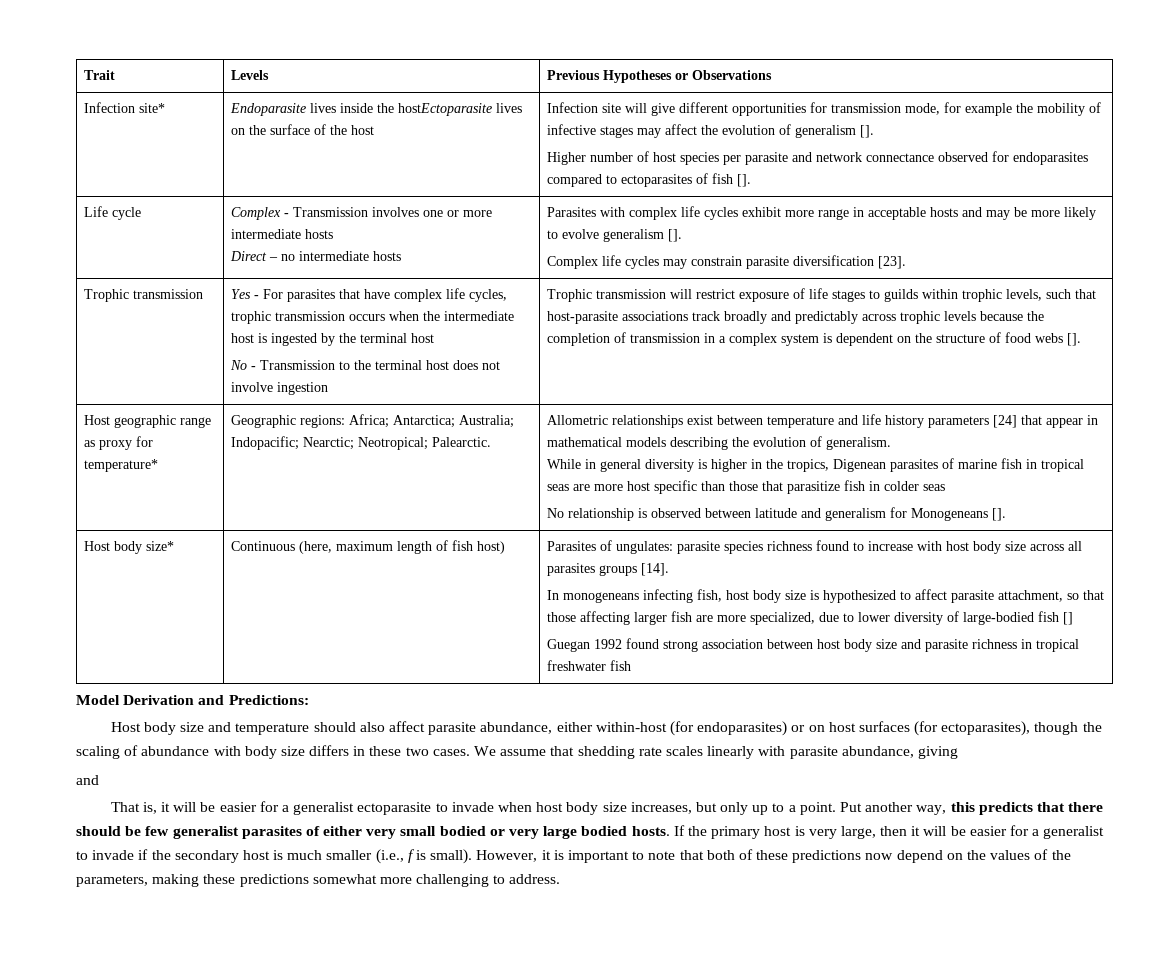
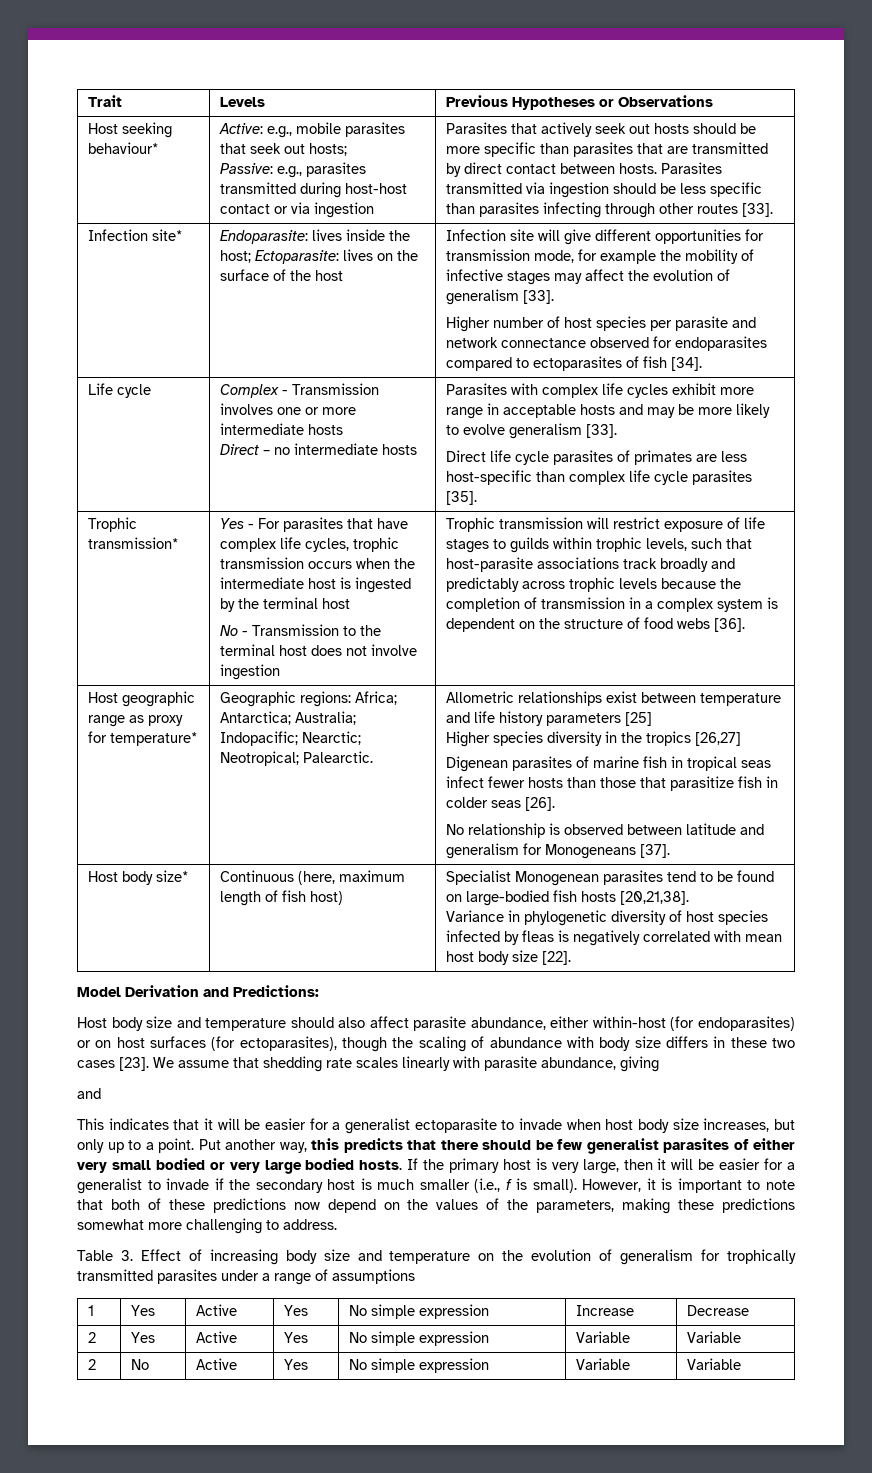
(773, 75) none -> [88,122,173,138] [88,142,160,154] [219,122,406,138] [220,143,348,156] [220,162,367,178] [220,182,408,198] [220,202,375,218] [446,122,757,137] [446,142,769,157] [446,162,723,177] [446,182,763,198] [446,202,774,218] // Host seeking behaviour* | Active: e.g., mobile parasites that seek out hosts; // Passive: e.g., parasites transmitted during host-host contact or via ingestion | Parasites that actively seek out hosts should be more specific than parasites that are transmitted by direct contact between hosts. Parasites transmitted via ingestion should be less specific than parasites infecting through other routes [33].
[230,103,307,116] Endoparasite -> [220,230,309,244] Endoparasite:
[398,103,493,116] hostEctoparasite -> [220,250,340,264] host; Ectoparasite:
[860,125,875,138] []. -> [523,290,555,304] [33].
[737,174,752,187] []. -> [671,357,703,371] [34].
[668,229,683,242] [547,255,907,269] [84,289,204,302] []. // Complex life cycles may constrain parasite diversification [23]. // Trophic transmission -> [586,424,618,438] [446,450,748,465] [446,470,753,485] [446,491,478,505] [88,517,138,532] [88,537,180,549] [33]. // Direct life cycle parasites of primates are less host-specific than complex life cycle parasites [35]. // Trophic transmission*
[1067,333,1082,346] []. -> [714,618,746,632] [36].
[993,415,1099,428] [547,436,892,450] [547,459,830,472] [24] that appear in mathematical models describing the evolution of generalism. // While in general diversity is higher in the tropics, -> [625,712,653,726] [446,731,742,747] [25] // Higher species diversity in the tropics [26,27] //
[573,480,698,494] are more host specific -> [446,776,564,788] infect fewer hosts
(946, 487) none -> [525,797,556,811] [26].
[992,508,1007,521] []. -> [640,844,671,858] [37].
[547,540,1083,554] [547,563,670,576] [547,589,1105,603] [547,611,1074,625] [547,638,1080,652] [547,660,632,671] Parasites of ungulates: parasite species richness found to increase with host body size across all parasites groups [14]. // In monogeneans infecting fish, host body size is hypothesized to affect parasite attachment, so that those affecting larger fish are more specialized, due to lower diversity of large-bodied fish [] // Guegan 1992 found strong association between host body size and parasite richness in tropical freshwater fish -> [446,870,775,886] [446,890,690,906] [446,910,769,926] [446,930,783,946] [446,950,572,965] Specialist Monogenean parasites tend to be found on large-bodied fish hosts [20,21,38]. // Variance in phylogenetic diversity of host species infected by fleas is negatively correlated with mean host body size [22].
[432,749,470,756] cases. -> [77,1057,149,1071] cases [23].
[110,802,157,814] That is, -> [77,1118,200,1130] This indicates that
(561, 879) none -> [77,1249,796,1265] [77,1269,415,1285] [88,1305,95,1316] [131,1305,156,1316] [196,1304,238,1316] [284,1305,309,1316] [349,1304,490,1319] [576,1305,635,1316] [687,1305,750,1316] [88,1332,97,1343] [131,1332,156,1343] [196,1331,238,1343] [284,1332,309,1343] [349,1331,490,1346] [576,1331,631,1343] [687,1331,742,1343] [88,1359,97,1370] [131,1359,150,1370] [196,1358,238,1370] [284,1359,309,1370] [349,1358,490,1373] [576,1358,631,1370] [687,1358,742,1370] // Table 3. Effect of increasing body size and temperature on the evolution of generalism for trophically transmitted parasites under a range of assumptions // 1 | Yes | Active | Yes | No simple expression | Increase | Decrease // 2 | Yes | Active | Yes | No simple expression | Variable | Variable // 2 | No | Active | Yes | No simple expression | Variable | Variable

